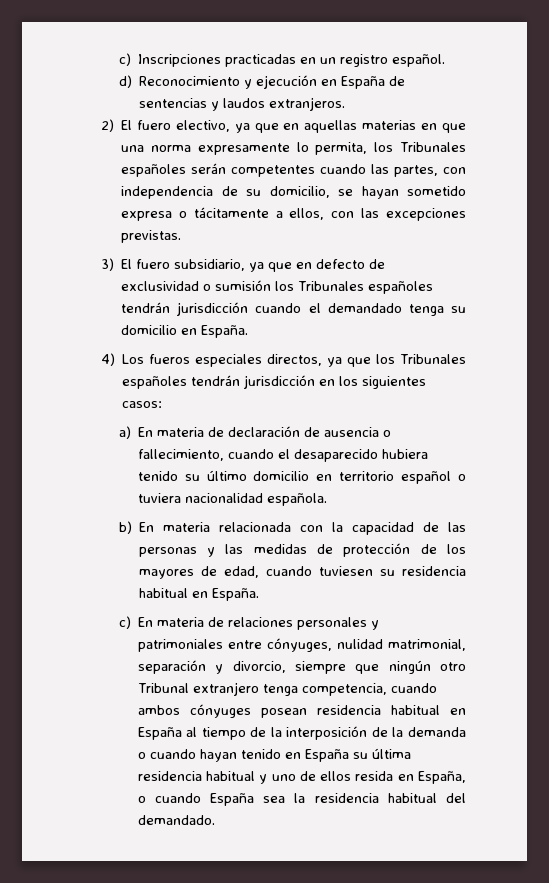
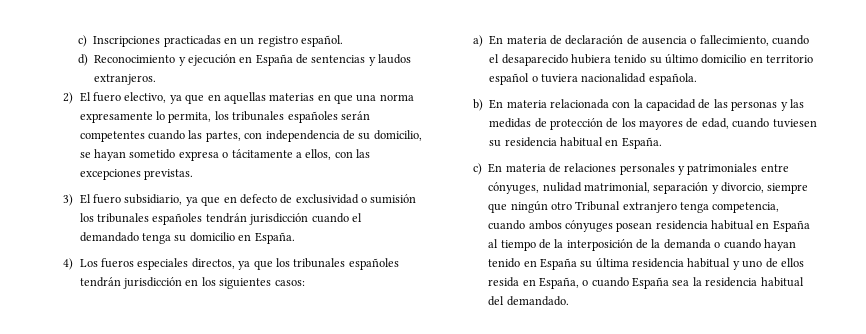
[400,142,466,152] Tribunales -> [232,111,285,121] tribunales
[298,281,365,291] Tribunales -> [97,213,150,223] tribunales
[399,354,466,364] Tribunales -> [293,258,346,268] tribunales

